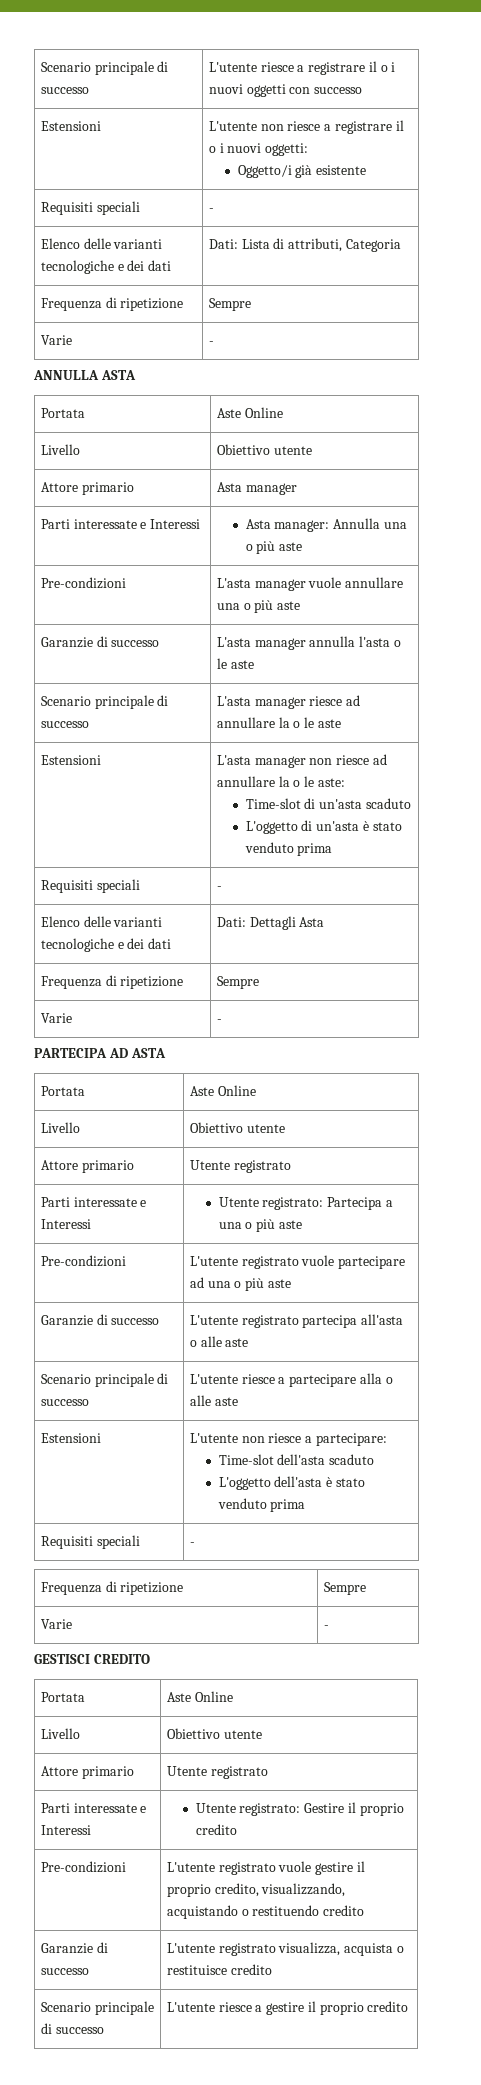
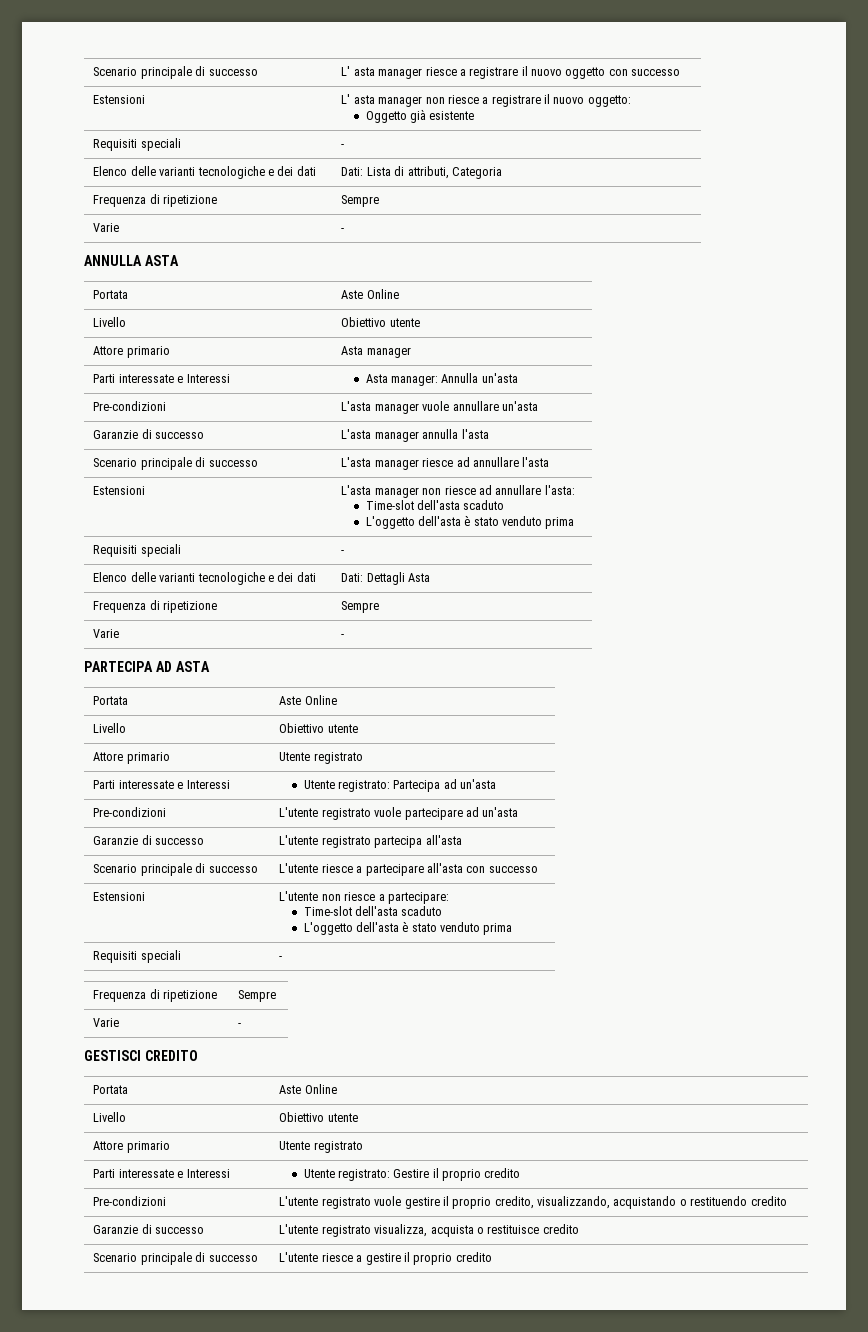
[40,61,169,75] [40,87,89,94] [208,61,396,75] [208,84,363,97] [40,121,101,131] [208,121,257,131] Scenario principale di successo | L'utente riesce a registrare il o i nuovi oggetti con successo // Estensioni | L'utente -> [93,66,258,79] [341,66,681,79] [93,95,146,104] [341,94,423,107] Scenario principale di successo | L' asta manager riesce a registrare il nuovo oggetto con successo // Estensioni | L' asta manager
[208,143,309,156] [237,165,292,178] o i nuovi oggetti: // Oggetto/i -> [553,95,631,107] [365,111,407,123] nuovo oggetto: // Oggetto
[383,522,407,529] [245,541,303,554] una o più aste -> [481,373,518,383] un'asta
[216,600,301,613] una o più aste -> [501,401,538,411] un'asta
[393,640,401,647] [216,658,254,669] o le aste -> (489, 434) none
[278,717,341,728] la o le aste -> [522,457,550,467] l'asta
[278,776,345,787] [245,798,411,809] [245,820,360,834] la o le aste: // Time-slot di un'asta scaduto // L'oggetto di un'asta -> [544,485,575,495] [365,500,505,510] [365,516,461,529] l'asta: // Time-slot dell'asta scaduto // L'oggetto dell'asta
[385,1200,393,1207] [218,1219,302,1232] a una o più aste -> [443,779,497,789] ad un'asta
[207,1278,291,1291] una o più aste -> [482,807,519,817] un'asta
[189,1336,249,1347] o alle aste -> (462, 840) none
[359,1373,393,1384] [189,1395,238,1406] alla o alle aste -> [426,863,538,873] all'asta con successo

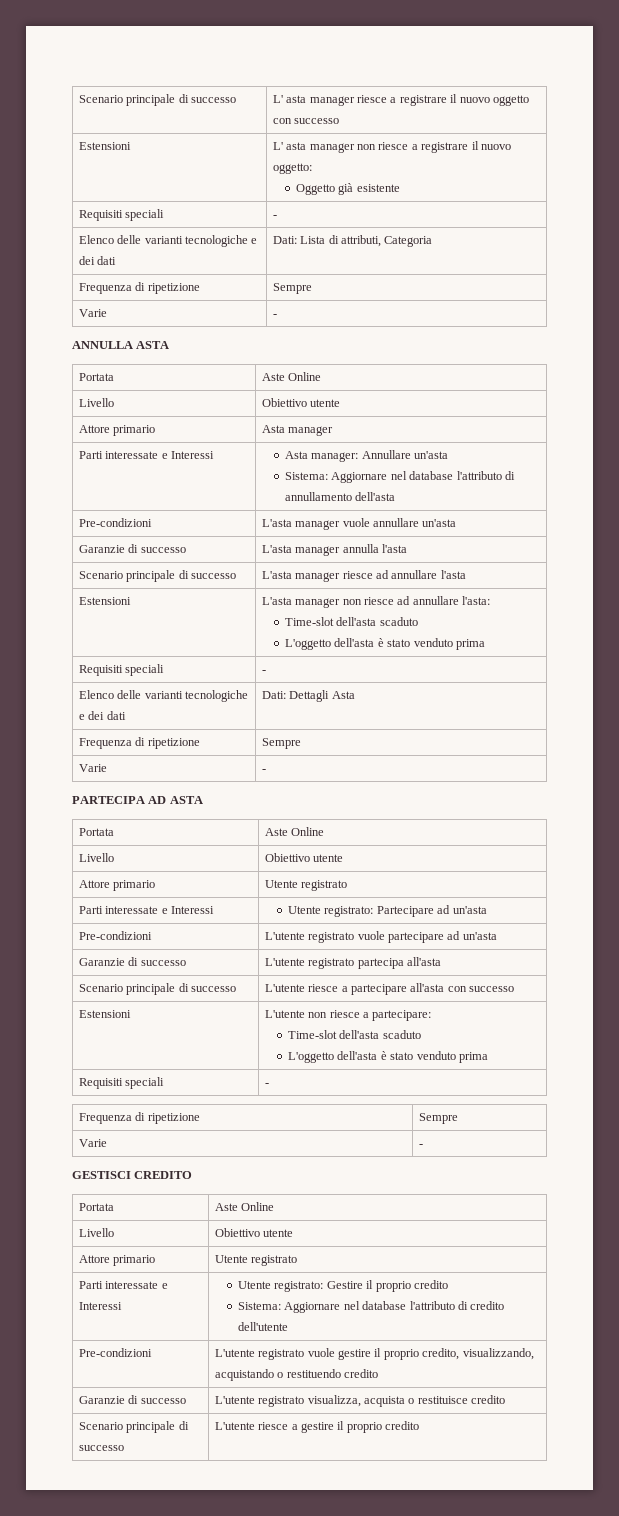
[441,373,518,383] Annulla un'asta -> [361,450,449,459] [285,471,515,483] [285,492,396,501] Annullare un'asta // Sistema: Aggiornare nel database l'attributo di annullamento dell'asta
[393,780,441,792] Partecipa -> [376,906,434,917] Partecipare
(521, 1173) none -> [238,1301,505,1313] [238,1322,289,1331] // Sistema: Aggiornare nel database l'attributo di credito dell'utente

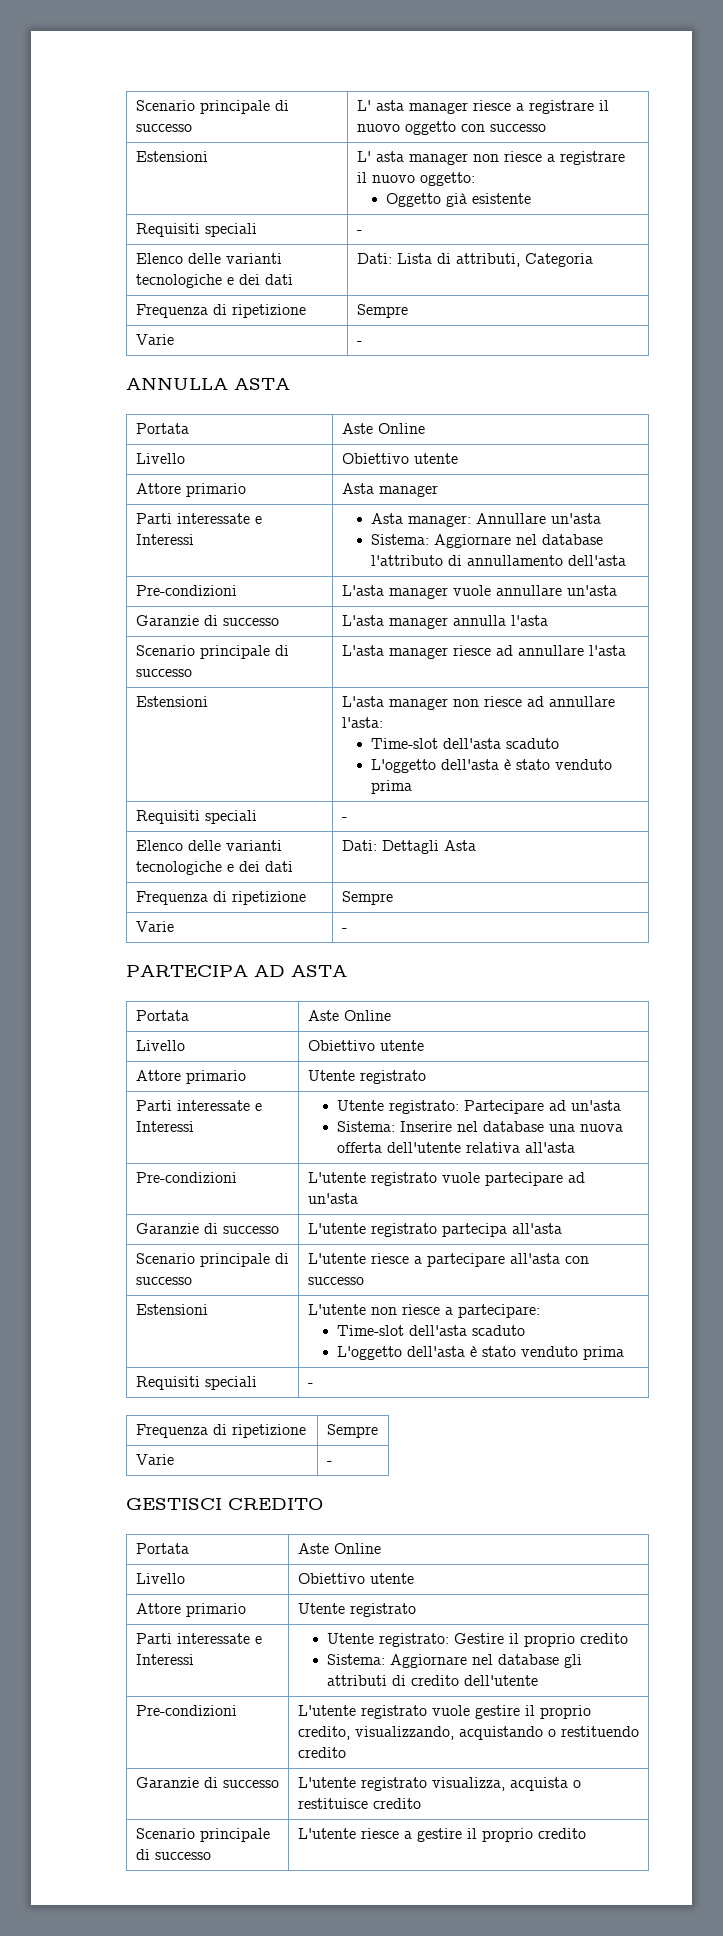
(487, 910) none -> [337,1121,624,1132] [337,1142,576,1153] // Sistema: Inserire nel database una nuova offerta dell'utente relativa all'asta
[409,1301,455,1310] l'attributo -> [564,1654,583,1668] [327,1675,388,1686] gli attributi

